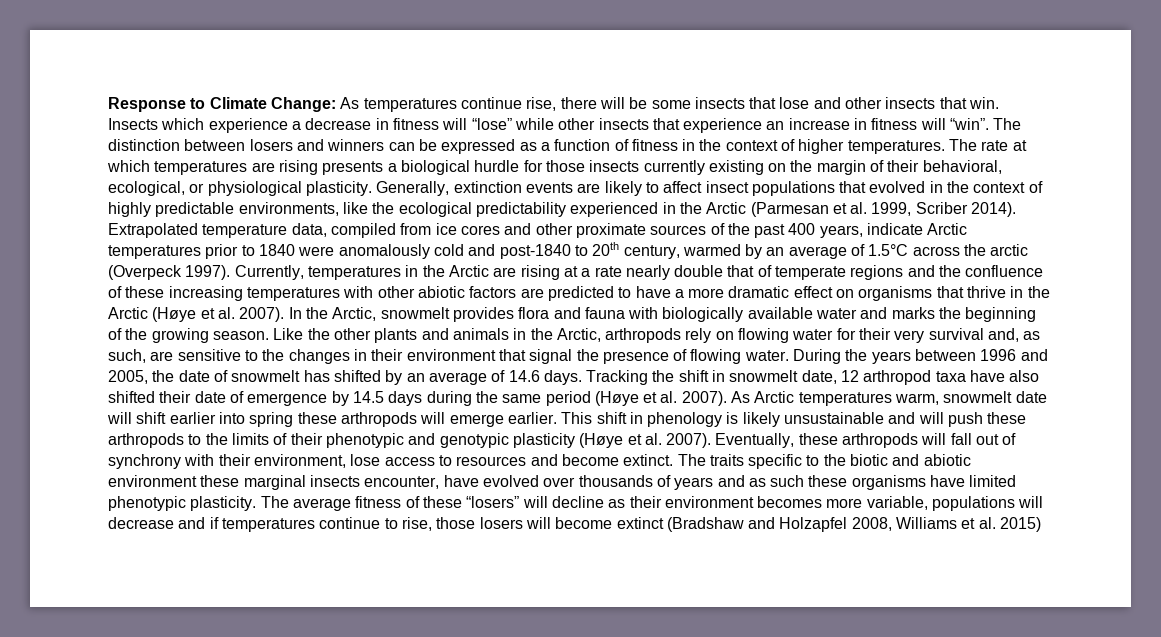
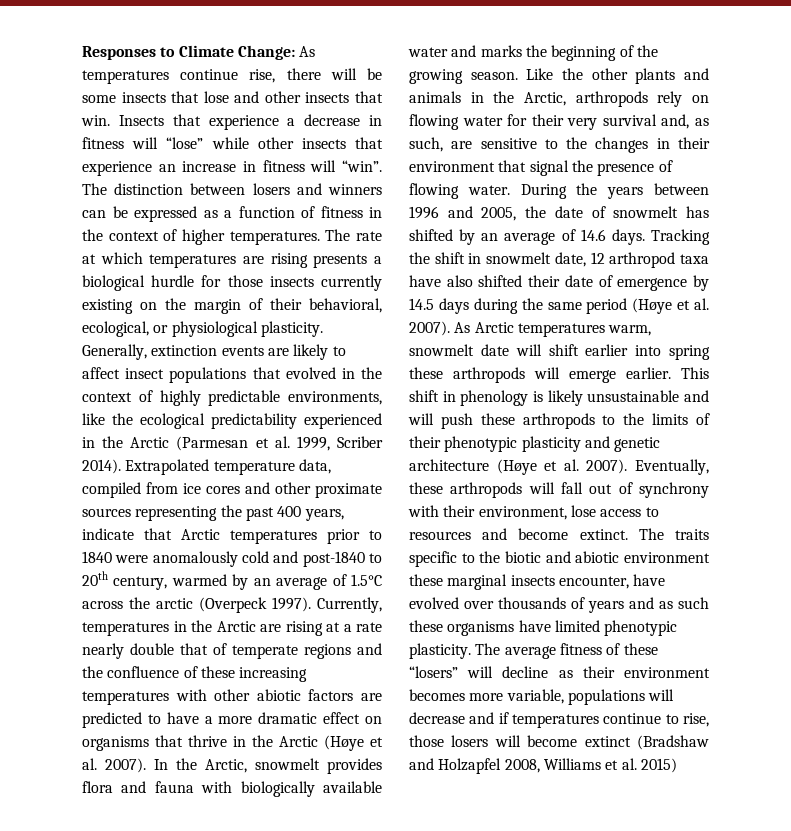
[108,97,186,112] Response -> [82,46,156,60] Responses
[161,118,205,130] which -> [172,114,201,126] that
[710,223,725,235] of -> [135,506,218,521] representing
(924, 229) none -> [144,528,172,540] that
[408,433,575,448] and genotypic plasticity -> [521,436,661,452] [409,459,489,471] plasticity and genetic architecture

